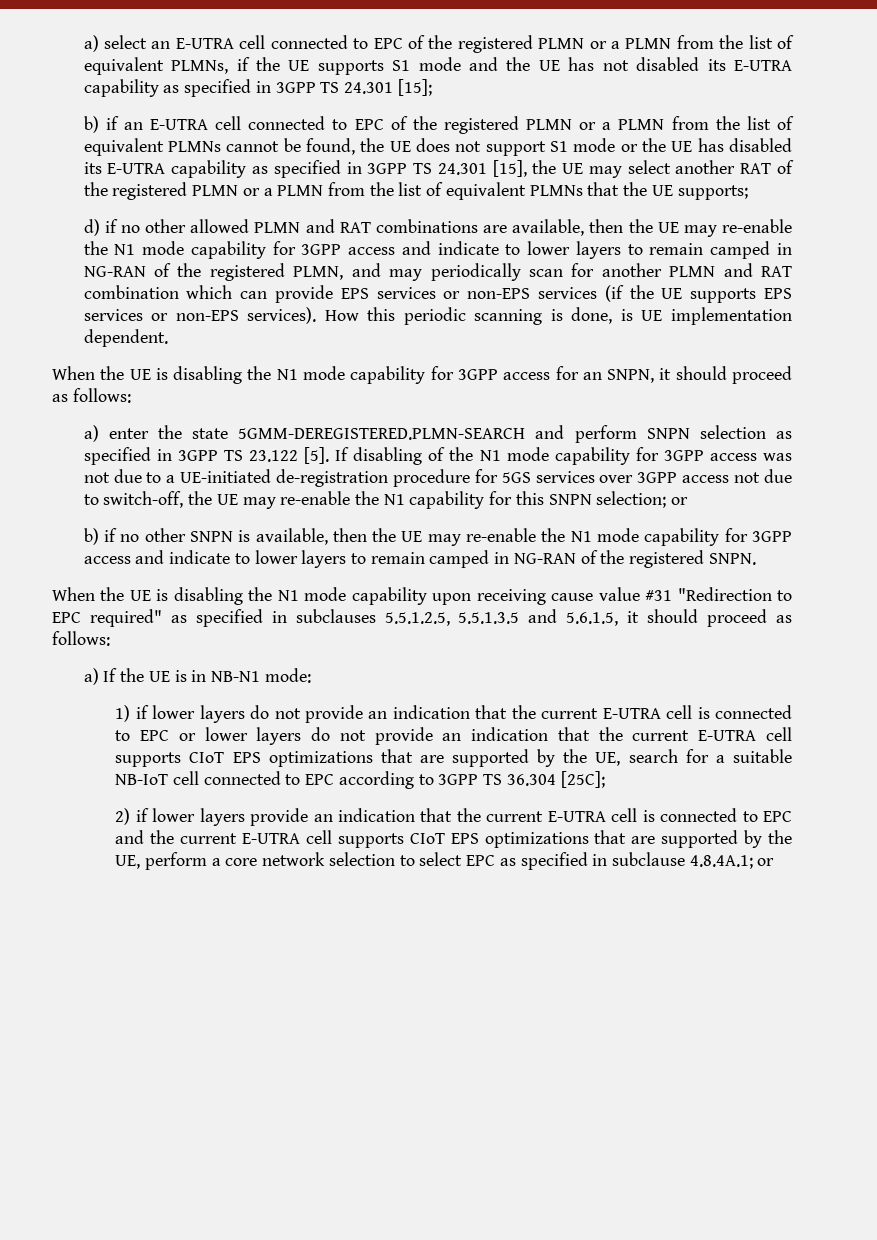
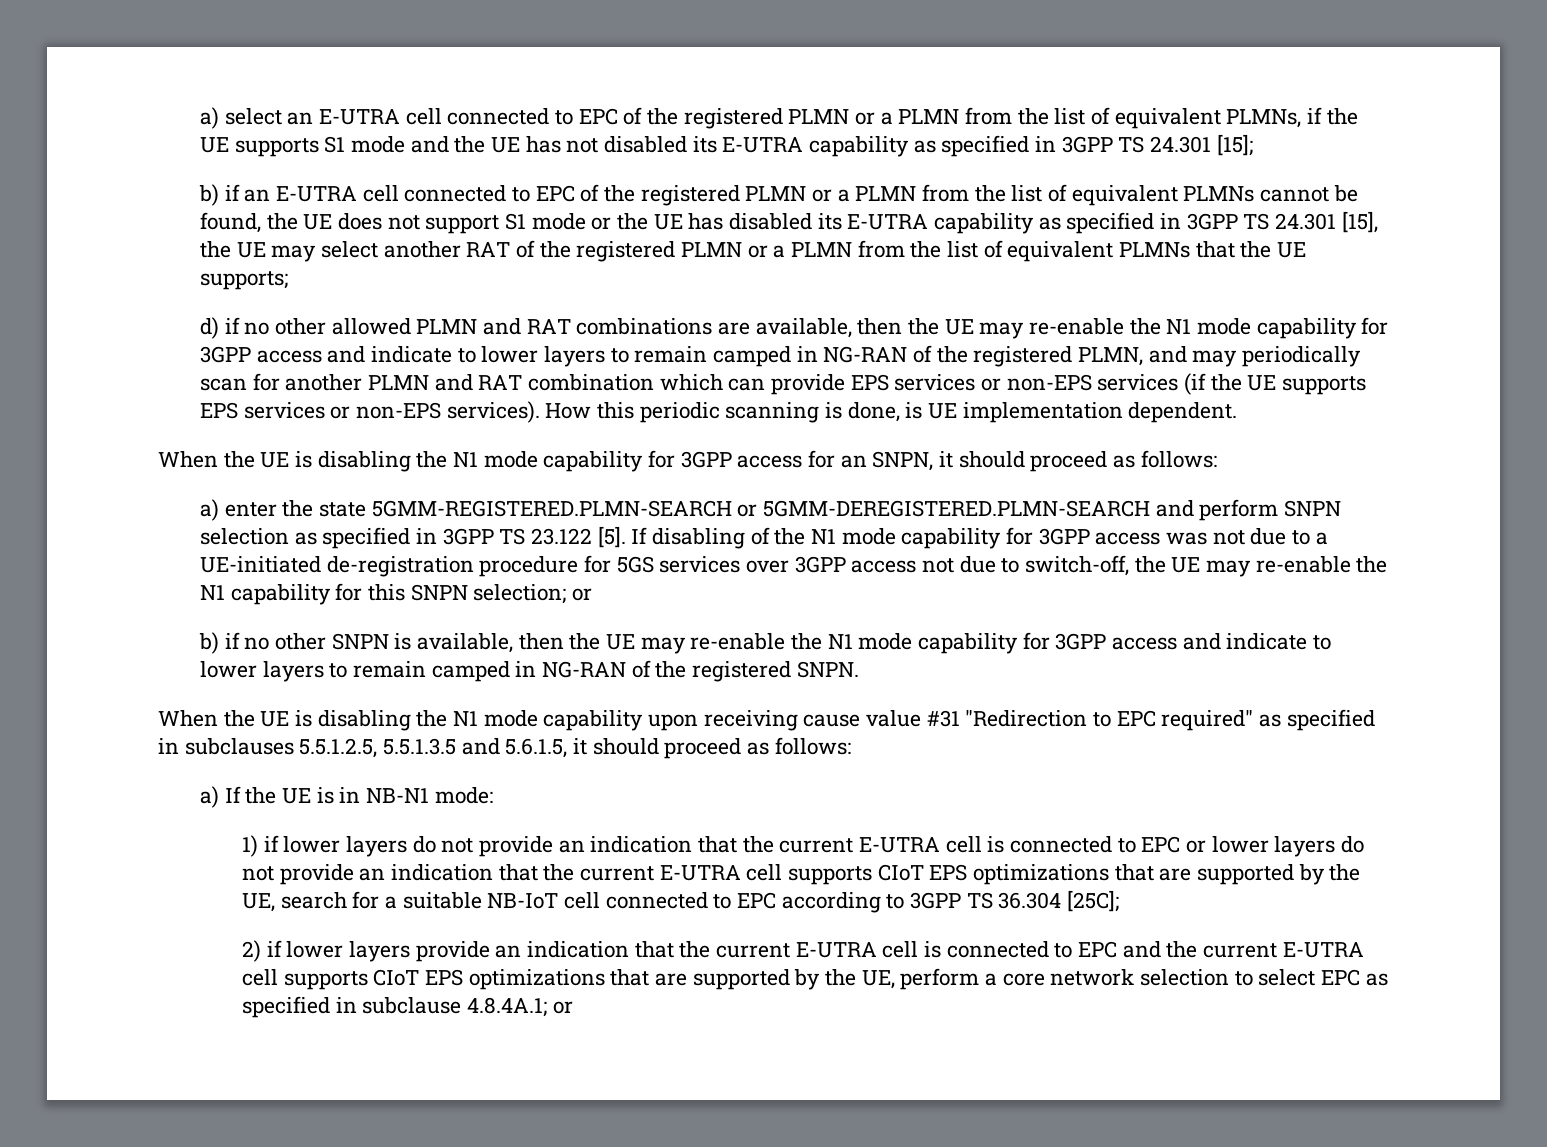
(229, 433) none -> [371,500,758,517] 5GMM-REGISTERED.PLMN-SEARCH or

